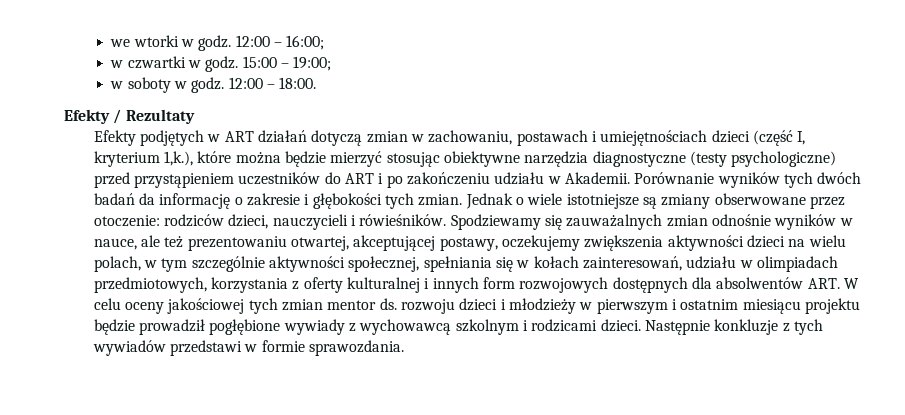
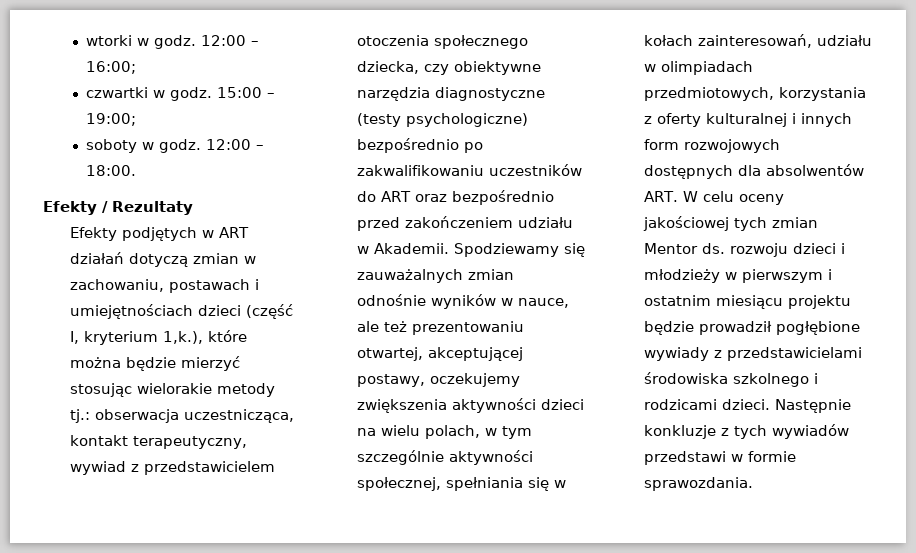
[110,39,131,47] we -> (86, 40) none
[110,60,124,68] w -> (137, 67) none
[110,81,124,89] w -> (137, 119) none
(440, 159) none -> [136,383,275,397] [69,409,294,423] [69,435,247,449] [69,461,275,475] [356,35,528,49] [356,61,449,75] wielorakie metody tj.: obserwacja uczestnicząca, kontakt terapeutyczny, wywiad z przedstawicielem otoczenia społecznego dziecka, czy
[93,172,862,188] [93,193,845,209] [93,214,447,230] przed przystąpieniem uczestników do ART i po zakończeniu udziału w Akademii. Porównanie wyników tych dwóch badań da informację o zakresie i głębokości tych zmian. Jednak o wiele istotniejsze są zmiany obserwowane przez otoczenie: rodziców dzieci, nauczycieli i rówieśników. -> [356,138,483,153] [356,164,582,176] [356,190,554,205] [356,216,573,231] [356,243,449,254] bezpośrednio po zakwalifikowaniu uczestników do ART oraz bezpośrednio przed zakończeniem udziału w Akademii.
[327,300,377,310] mentor -> [643,243,698,254] Mentor
[359,319,519,335] wychowawcą szkolnym -> [726,347,862,361] [643,372,809,387] przedstawicielami środowiska szkolnego

